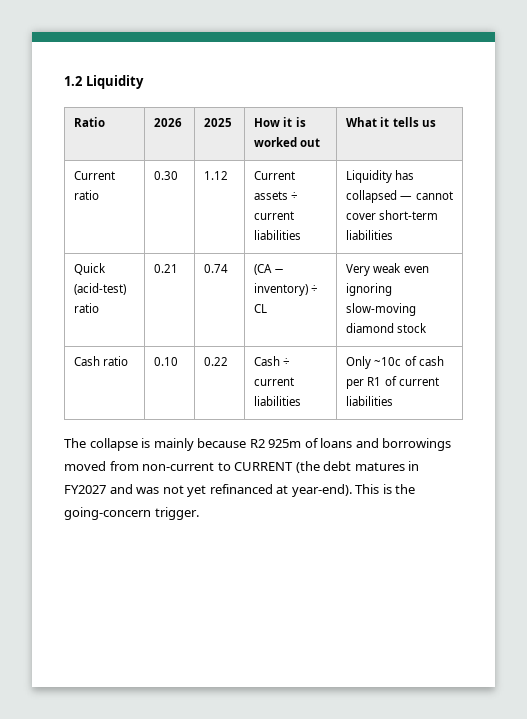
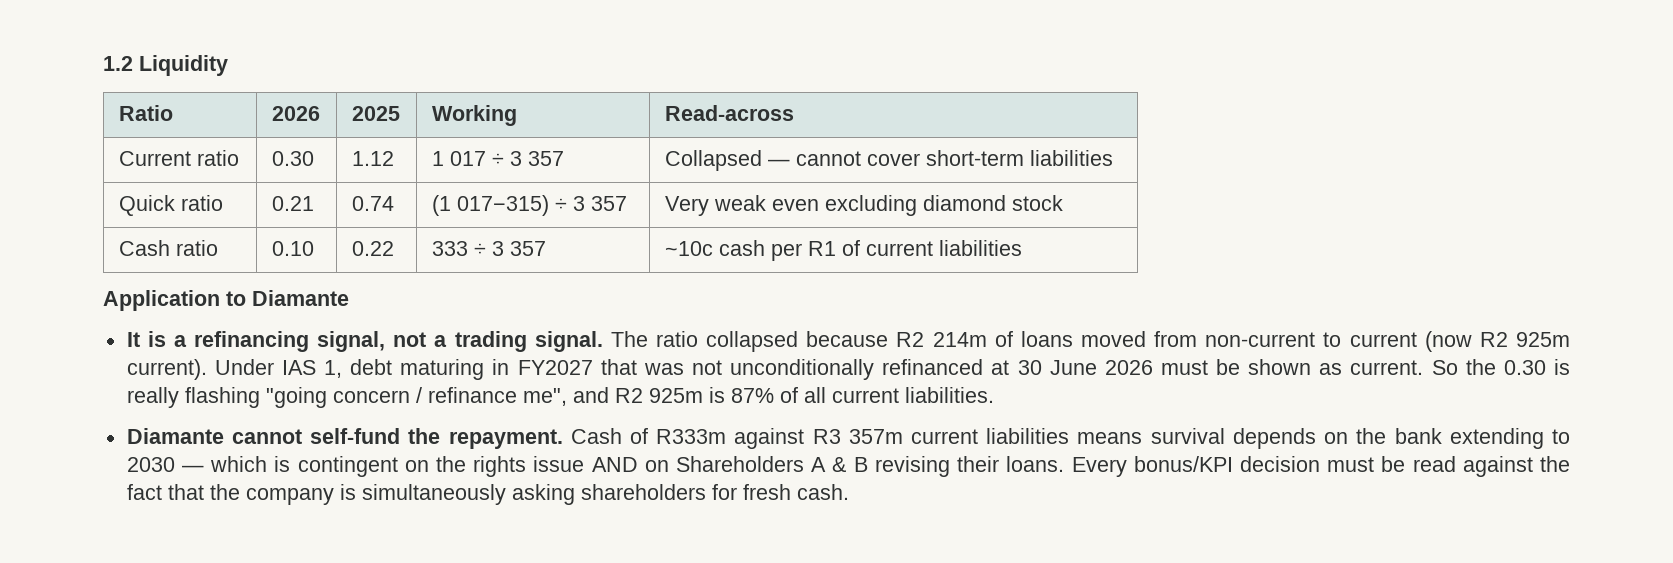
[254,117,306,127] [254,137,321,147] [346,117,436,127] [74,171,116,180] [74,190,100,200] [154,171,179,180] [204,171,229,180] [254,171,296,180] [254,191,299,200] [254,211,295,220] [254,230,302,240] [346,170,415,183] [346,190,398,203] How it is worked out | What it tells us // Current ratio | 0.30 | 1.12 | Current assets ÷ current liabilities | Liquidity has collapsed -> [431,105,517,126] [664,105,794,121] [118,150,239,166] [271,151,314,166] [351,151,394,166] [431,151,564,166] [664,150,762,171] Working | Read-across // Current ratio | 0.30 | 1.12 | 1 017 ÷ 3 357 | Collapsed
[74,283,127,295] (acid-test) -> (175, 205) none
[254,264,285,275] [254,283,319,296] [254,304,268,313] (CA − inventory) ÷ CL -> [431,195,627,216] (1 017−315) ÷ 3 357
[346,283,393,296] [346,303,417,316] ignoring slow-moving -> [824,195,917,216] excluding
[254,356,291,366] [254,377,295,386] [254,396,302,406] [346,356,417,369] Cash ÷ current liabilities | Only ~10c of -> [431,241,546,256] [664,241,713,256] 333 ÷ 3 357 | ~10c
[64,438,194,451] The collapse is mainly -> [103,290,349,311] [126,331,799,352] Application to Diamante // It is a refinancing signal, not a trading signal. The ratio collapsed
[268,439,302,448] 925m -> [932,332,987,347] 214m
[355,438,452,451] and borrowings -> (1073, 339) none
[234,461,405,473] CURRENT (the debt matures -> [1349,331,1571,352] [126,359,485,380] current (now R2 925m current). Under IAS 1, debt maturing
[109,484,133,494] and -> [600,359,637,375] that
[187,485,207,497] yet -> [730,359,875,380] unconditionally
[291,484,416,497] [64,507,199,520] year-end). This is the going-concern trigger. -> [1017,359,1571,375] [126,387,994,408] [126,428,1570,449] [126,456,1570,477] [126,484,849,505] 30 June 2026 must be shown as current. So the 0.30 is really flashing "going concern / refinance me", and R2 925m is 87% of all current liabilities. // Diamante cannot self-fund the repayment. Cash of R333m against R3 357m current liabilities means survival depends on the bank extending to 2030 — which is contingent on the rights issue AND on Shareholders A & B revising their loans. Every bonus/KPI decision must be read against the fact that the company is simultaneously asking shareholders for fresh cash.

